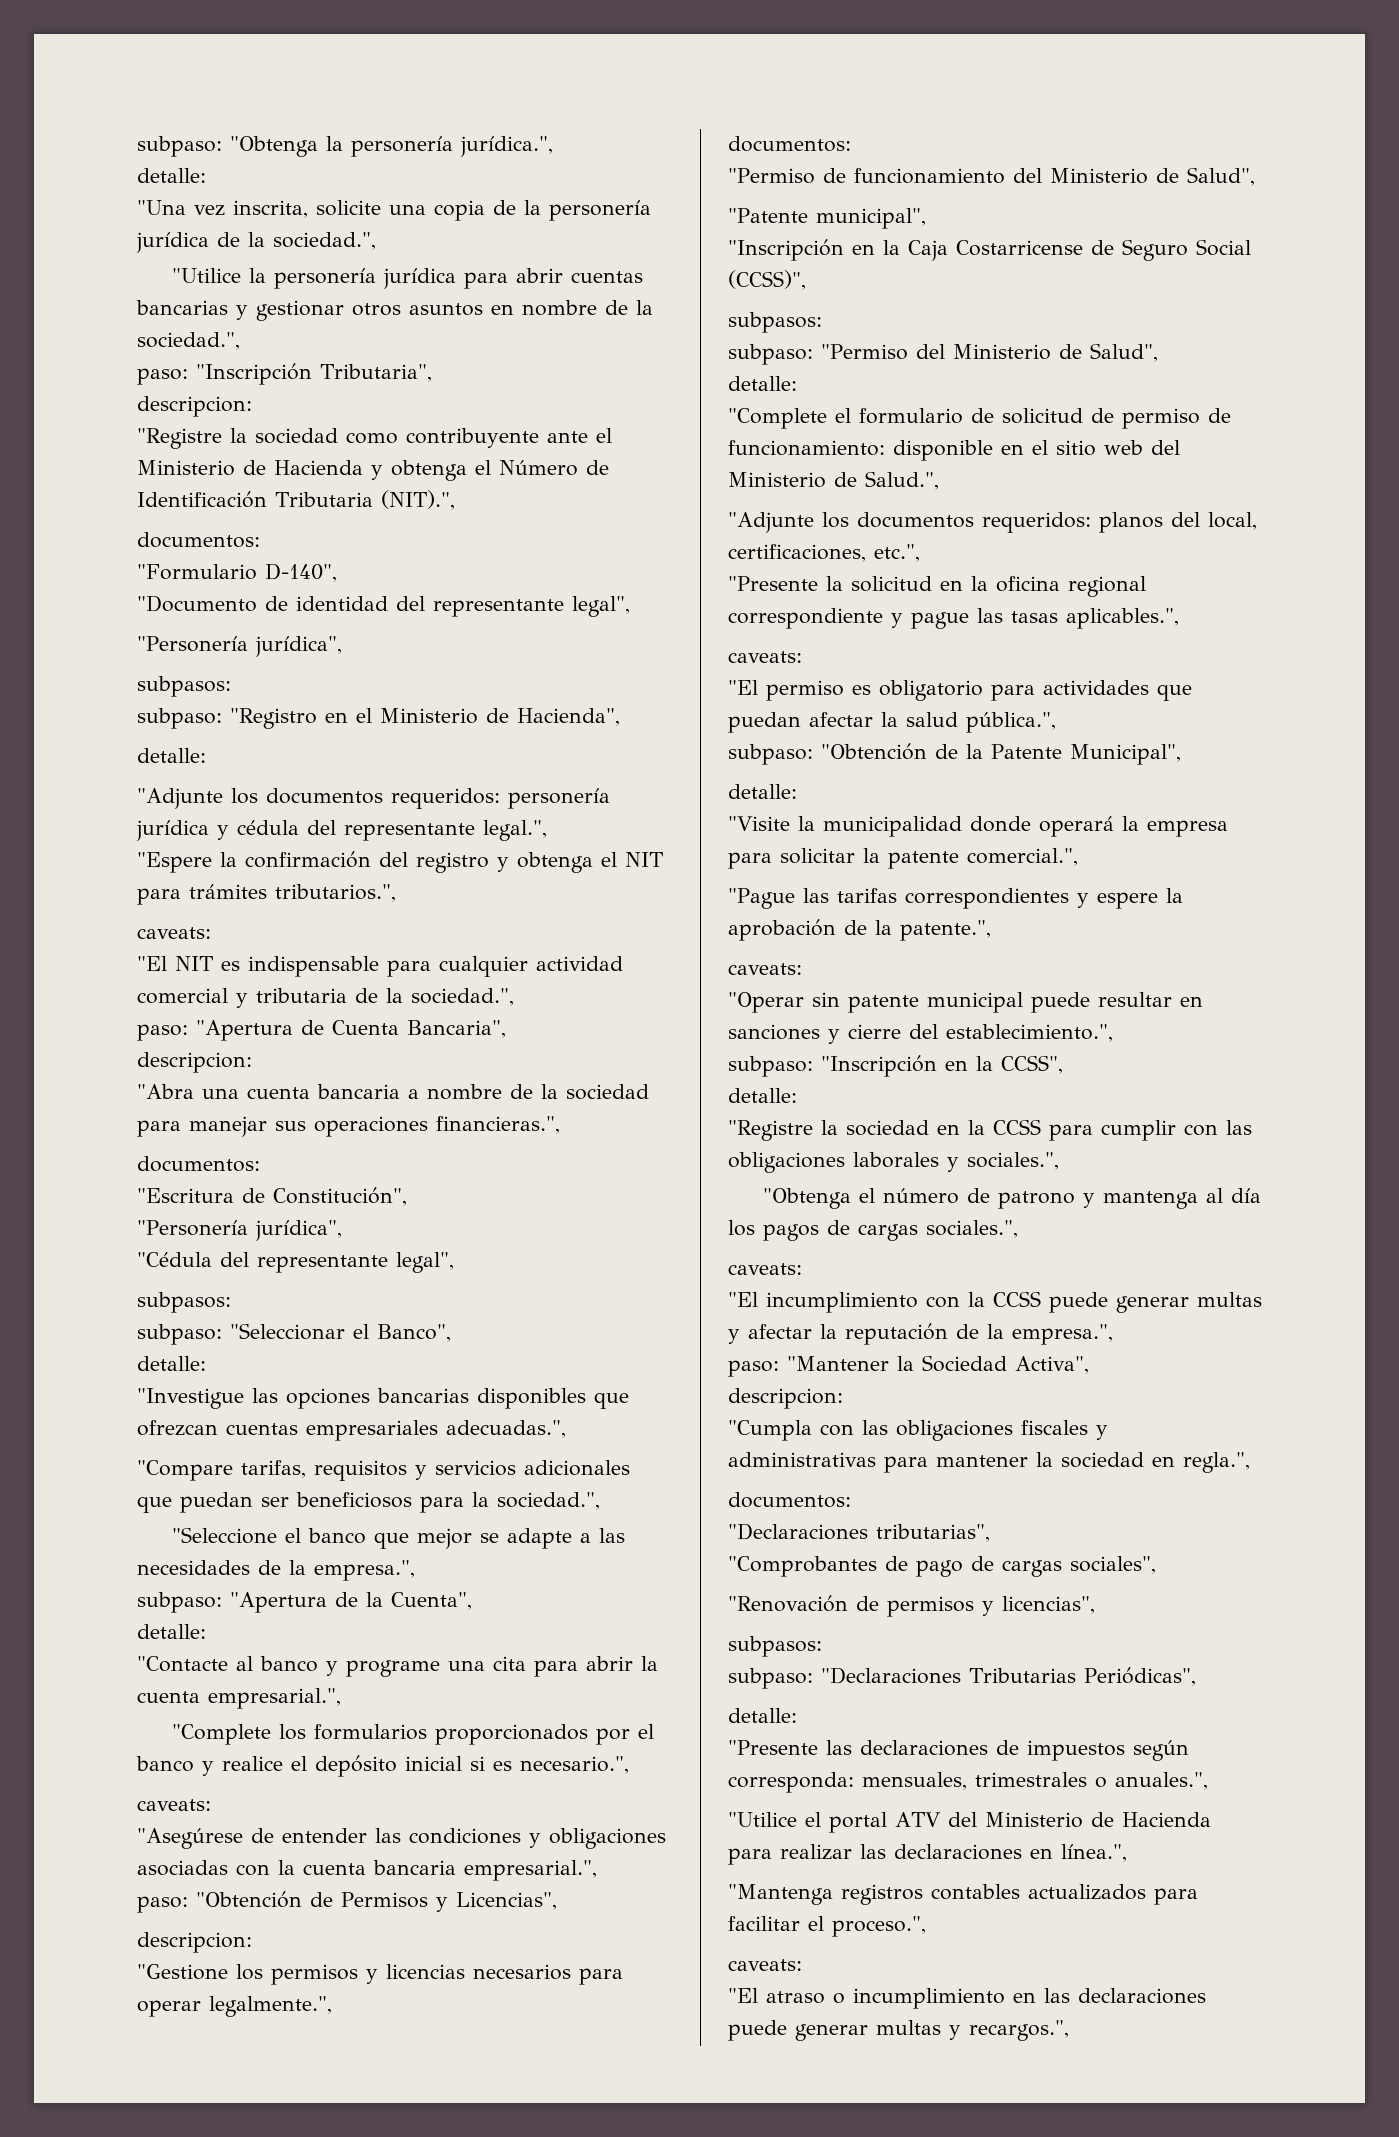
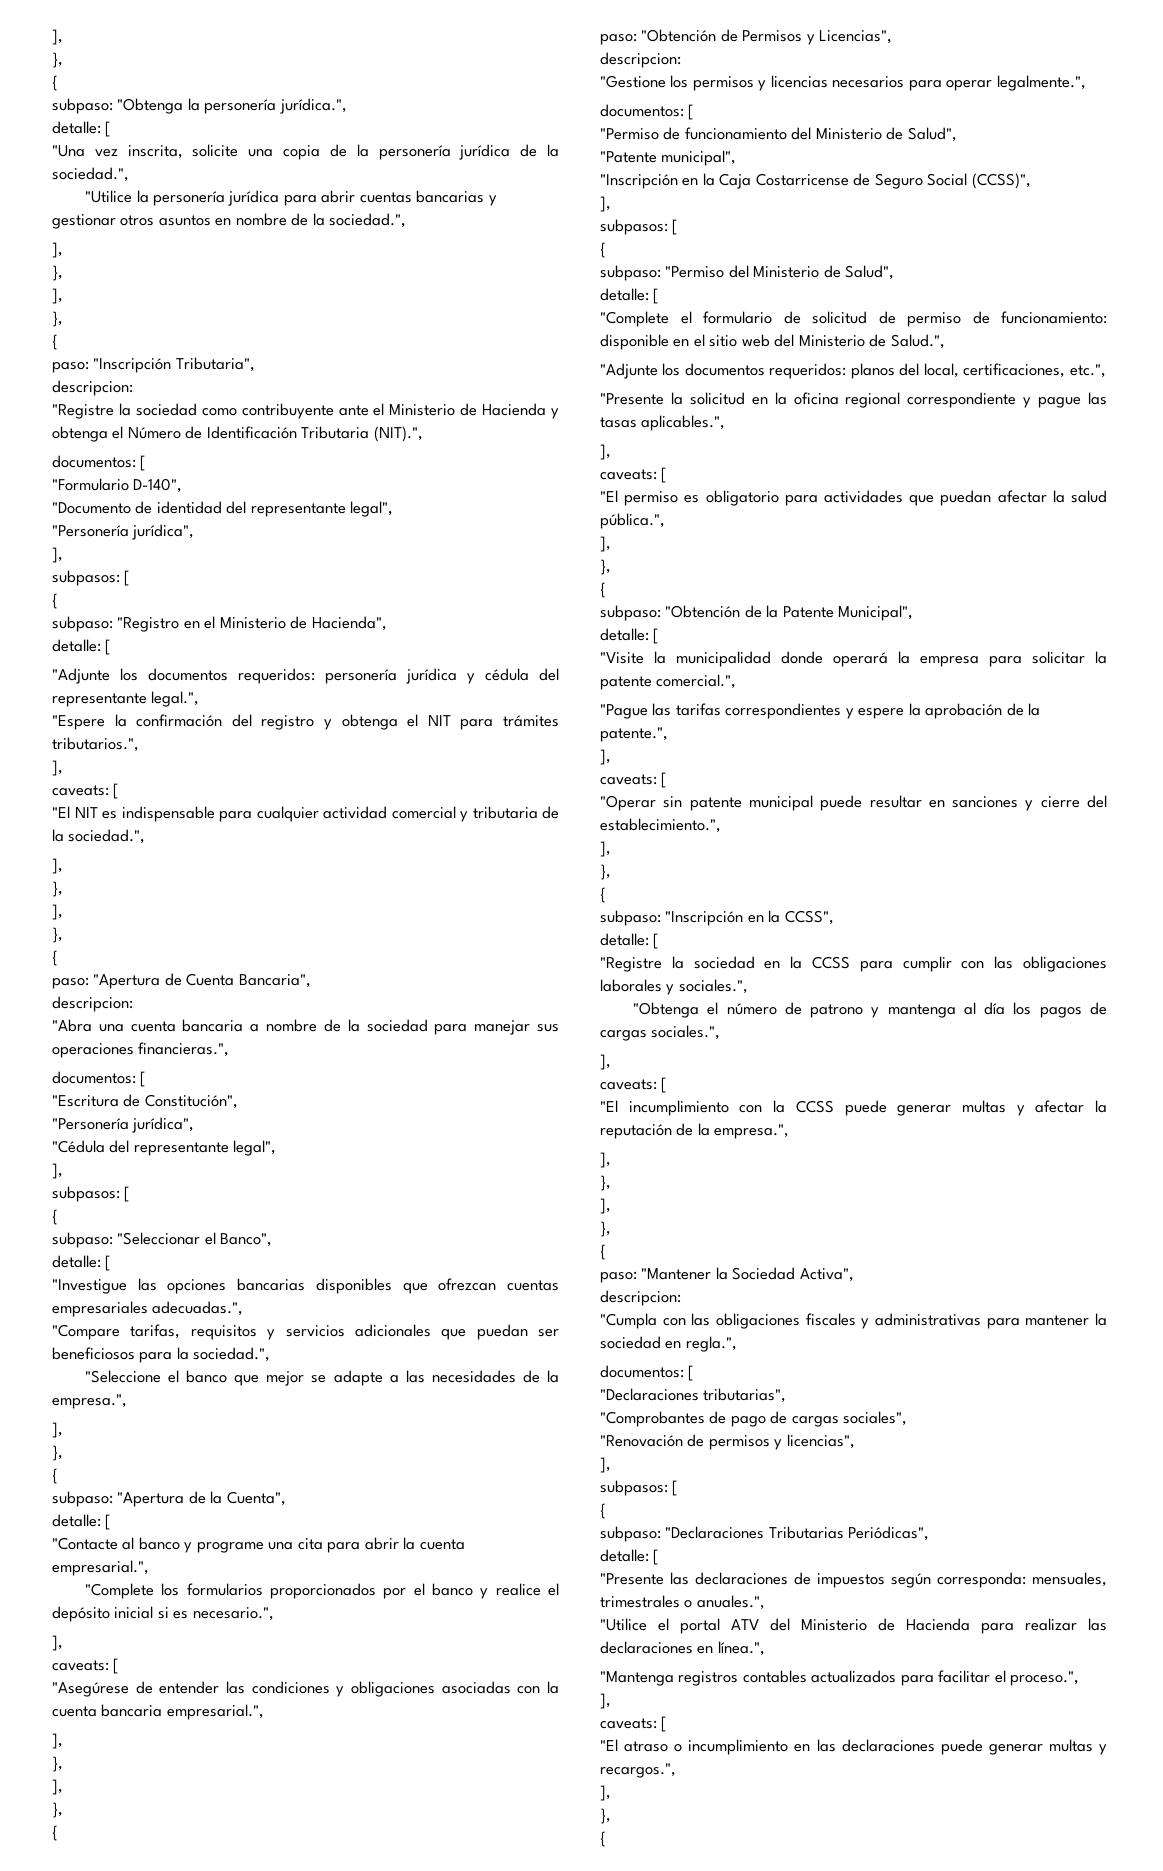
(137, 146) none -> [52,29,63,45] [52,52,63,68] [52,75,58,91] ], // }, // { //
(206, 175) none -> [105,121,112,137] [
(240, 341) none -> [52,242,63,258] [52,265,63,281] [52,288,63,304] [52,311,63,327] [52,334,58,350] // ], // }, // ], // }, // {
(260, 540) none -> [140,455,147,471] [
[137,676,231,697] // subpasos: -> [52,547,63,563] [52,570,131,586] [52,593,58,609] // ], // subpasos: [ // {
(206, 755) none -> [105,639,112,655] [
[137,927,211,939] // caveats: -> [52,760,63,776] [52,783,120,799] // ], // caveats: [
(514, 997) none -> [52,858,63,874] [52,881,63,897] [52,904,63,920] [52,927,63,943] [52,950,58,966] // ], // }, // ], // }, // {
(260, 1164) none -> [140,1071,147,1087] [
[137,1292,231,1313] // subpasos: -> [52,1163,63,1179] [52,1186,131,1202] [52,1209,58,1225] // ], // subpasos: [ // {
(206, 1363) none -> [105,1255,112,1271] [
(415, 1570) none -> [52,1422,63,1438] [52,1445,63,1461] [52,1468,58,1484] // ], // }, // {
(206, 1631) none -> [105,1514,112,1530] [
[137,1799,211,1811] // caveats: -> [52,1635,63,1651] [52,1658,120,1674] // ], // caveats: [
(597, 1870) none -> [52,1733,63,1749] [52,1756,63,1772] [52,1779,63,1795] [52,1802,63,1818] [52,1825,58,1841] // ], // }, // ], // }, // {
(851, 144) none -> [688,104,695,120] [
[728,312,822,333] // subpasos: -> [600,196,611,212] [600,219,679,235] [600,242,606,258] // ], // subpasos: [ // {
(797, 383) none -> [653,288,660,304] [
[728,651,802,663] // caveats: -> [600,444,611,460] [600,467,668,483] // ], // caveats: [
(1056, 722) none -> [600,536,611,552] [600,559,611,575] [600,582,606,598] // ], // }, // {
(797, 791) none -> [653,628,660,644] [
[728,963,802,975] // caveats: -> [600,749,611,765] [600,772,668,788] // ], // caveats: [
(1113, 1033) none -> [600,841,611,857] [600,864,611,880] [600,887,606,903] // ], // }, // {
(797, 1095) none -> [653,933,660,949] [
[728,1263,802,1275] // caveats: -> [600,1054,611,1070] [600,1077,668,1093] // ], // caveats: [
(1113, 1334) none -> [600,1152,611,1168] [600,1175,611,1191] [600,1198,611,1214] [600,1221,611,1237] [600,1244,606,1260] // ], // }, // ], // }, // {
(851, 1500) none -> [688,1365,695,1381] [
[728,1636,822,1657] // subpasos: -> [600,1457,611,1473] [600,1480,679,1496] [600,1503,606,1519] // ], // subpasos: [ // {
(797, 1715) none -> [653,1549,660,1565] [
[728,1959,802,1971] // caveats: -> [600,1693,611,1709] [600,1716,668,1732] // ], // caveats: [
(1069, 2030) none -> [600,1785,611,1801] [600,1808,611,1824] [600,1831,606,1847] // ], // }, // {

